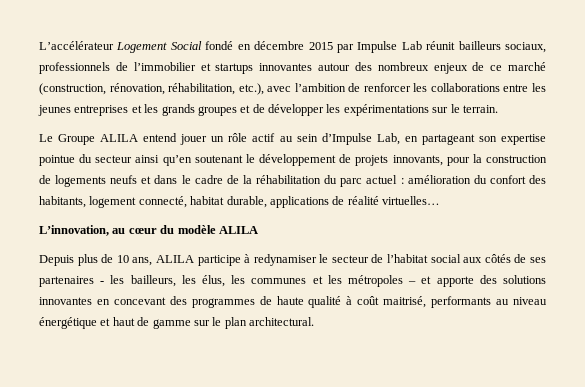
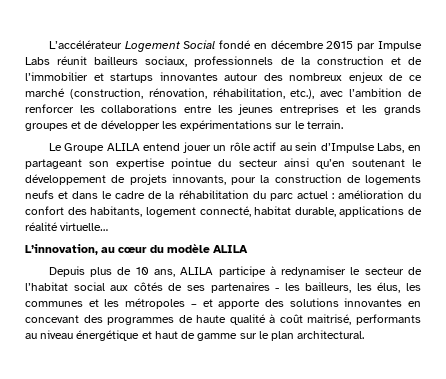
[401,41,422,50] Lab -> [25,57,50,65] Labs
(128, 66) none -> [300,56,422,65] la construction et de
[376,133,400,145] Lab, -> [377,143,405,153] Labs,
[382,196,440,205] virtuelles… -> [60,222,109,231] virtuelle…

